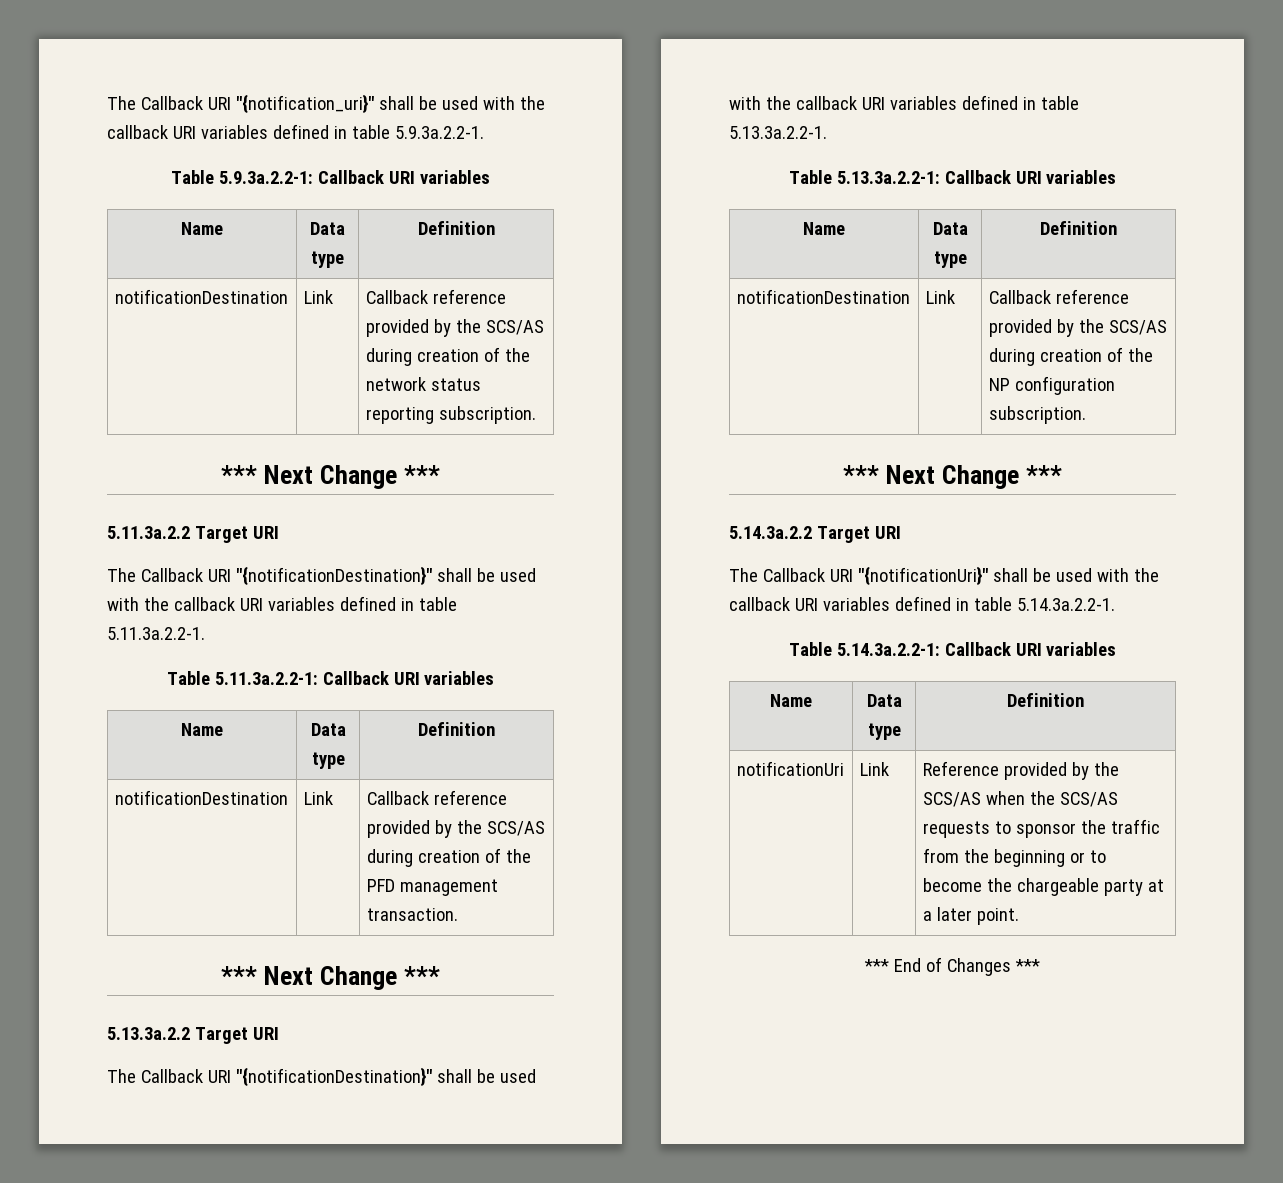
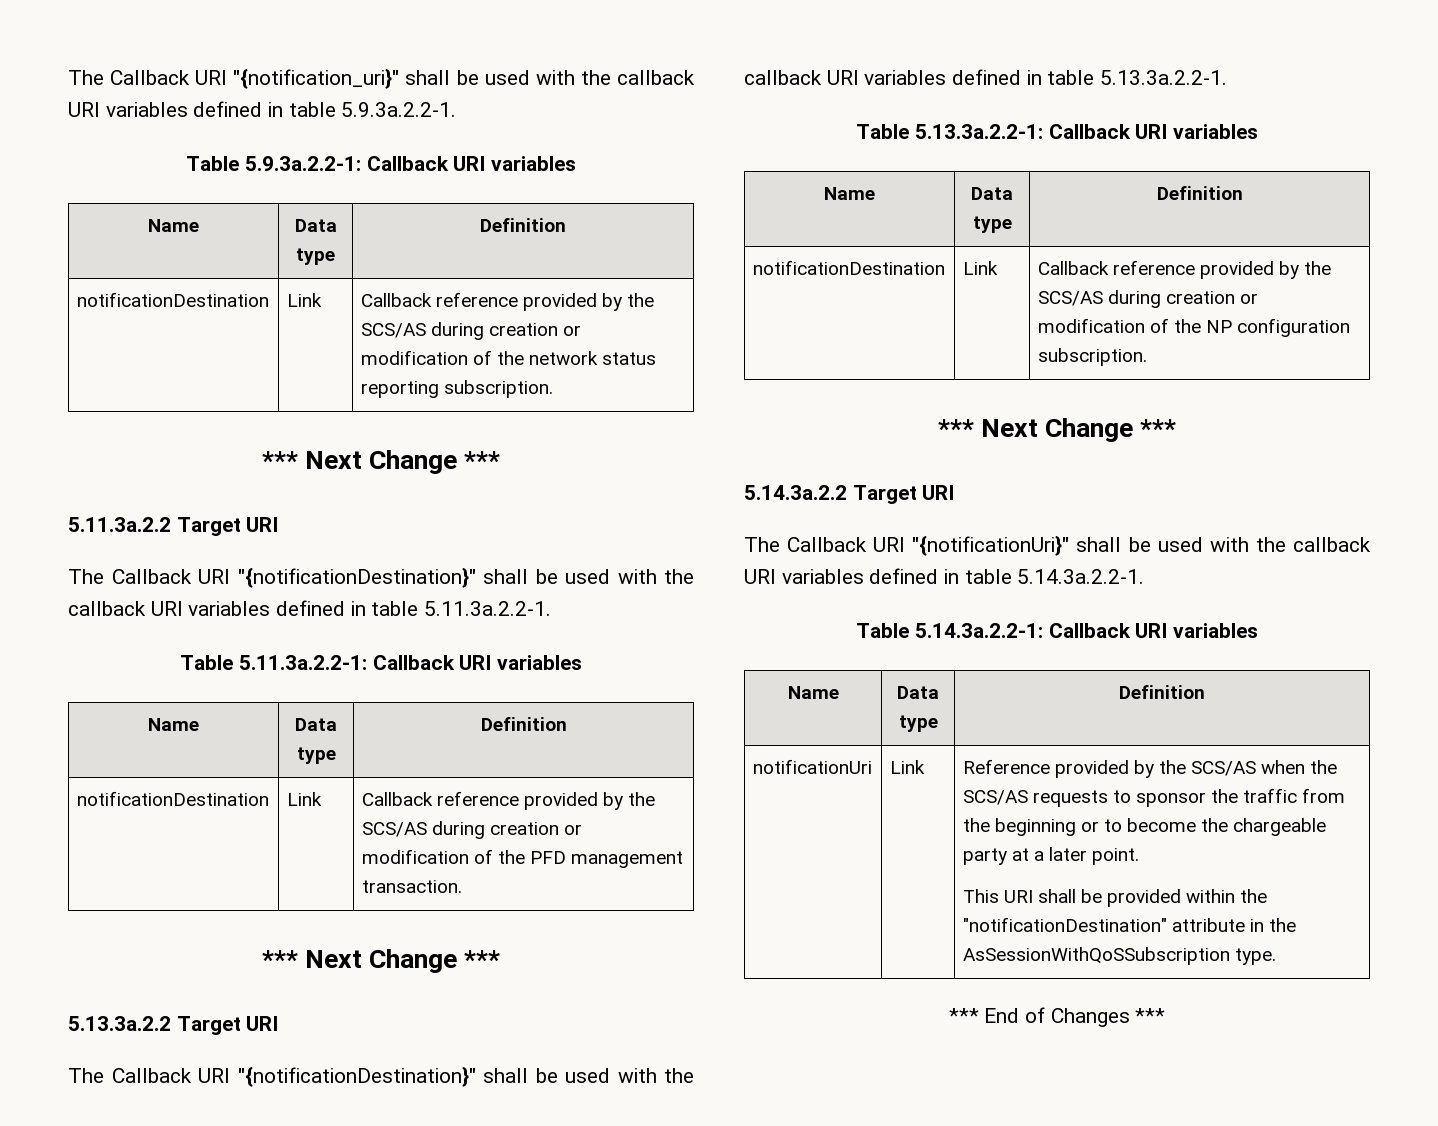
(479, 355) none -> [563,325,582,336] [360,350,468,365] or modification
(480, 856) none -> [564,824,583,835] [361,849,469,864] or modification
(1102, 355) none -> [1240,293,1259,304] [1037,318,1145,333] or modification
(1019, 916) none -> [962,889,1268,907] [962,917,1297,932] [962,947,1276,965] // This URI shall be provided within the "notificationDestination" attribute in the AsSessionWithQoSSubscription type.

